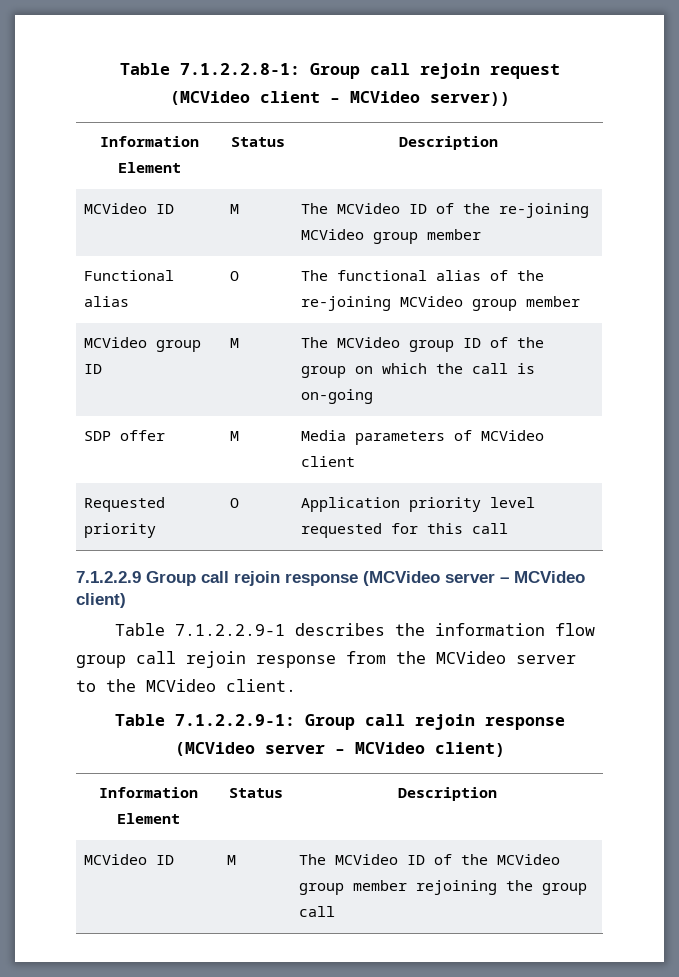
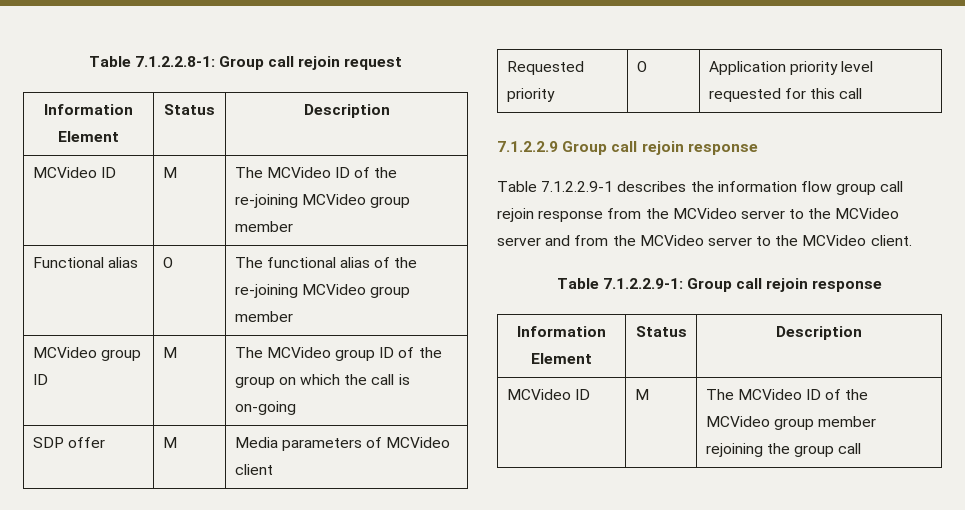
[169,91,510,106] (MCVideo client – MCVideo server)) -> (403, 63) none
[363,571,585,586] [76,593,126,608] (MCVideo server – MCVideo client) -> (758, 149) none
(216, 685) none -> [497,235,867,246] server and from the MCVideo server to the MCVideo
[174,742,505,757] (MCVideo server – MCVideo client) -> (883, 286) none

